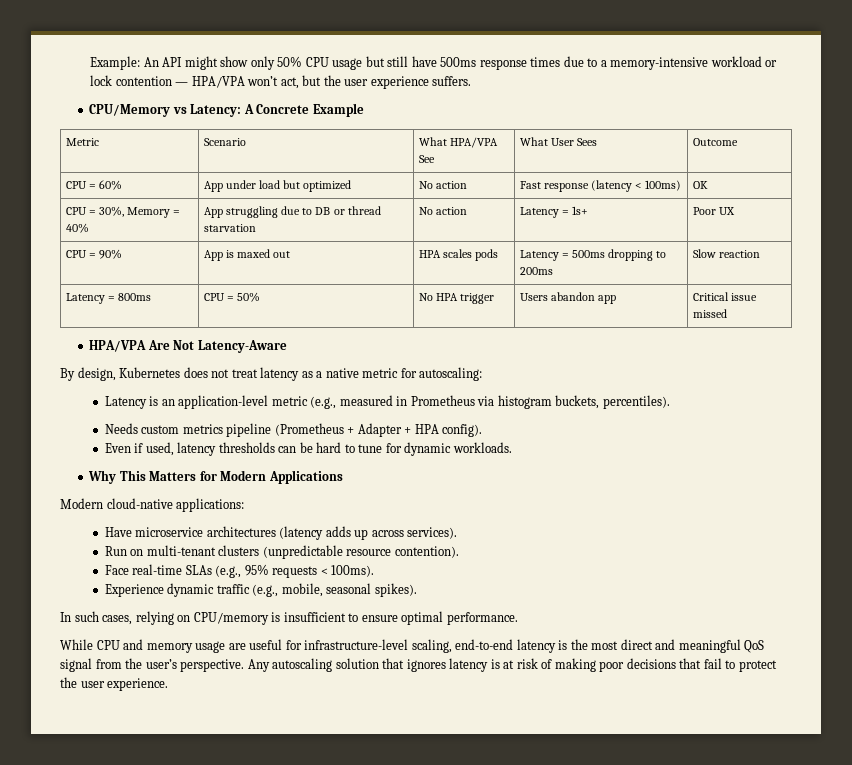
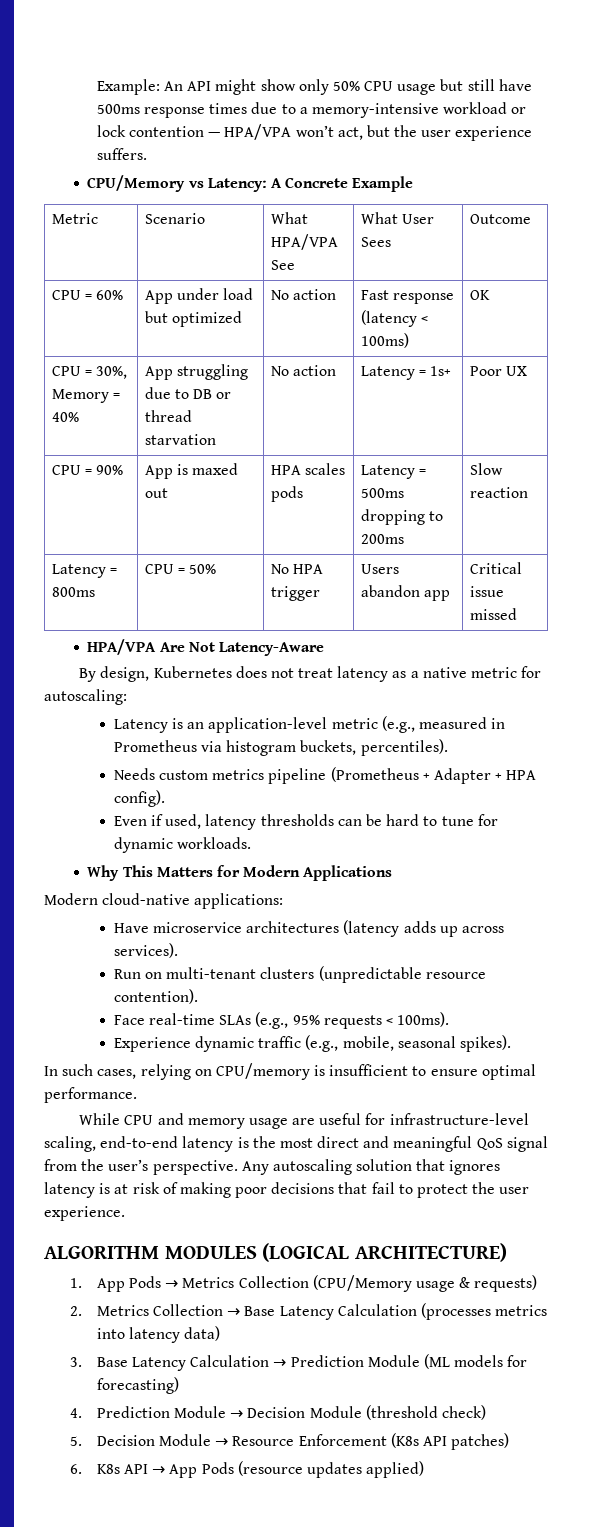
(169, 684) none -> [44,1243,508,1262] [70,1275,538,1292] [70,1303,548,1320] [96,1326,221,1343] [70,1354,528,1371] [96,1377,179,1394] [70,1405,486,1420] [70,1433,510,1450] [70,1461,425,1478] // ALGORITHM MODULES (LOGICAL ARCHITECTURE) // 1. App Pods → Metrics Collection (CPU/Memory usage & requests) // 2. Metrics Collection → Base Latency Calculation (processes metrics into latency data) // 3. Base Latency Calculation → Prediction Module (ML models for forecasting) // 4. Prediction Module → Decision Module (threshold check) // 5. Decision Module → Resource Enforcement (K8s API patches) // 6. K8s API → App Pods (resource updates applied)

